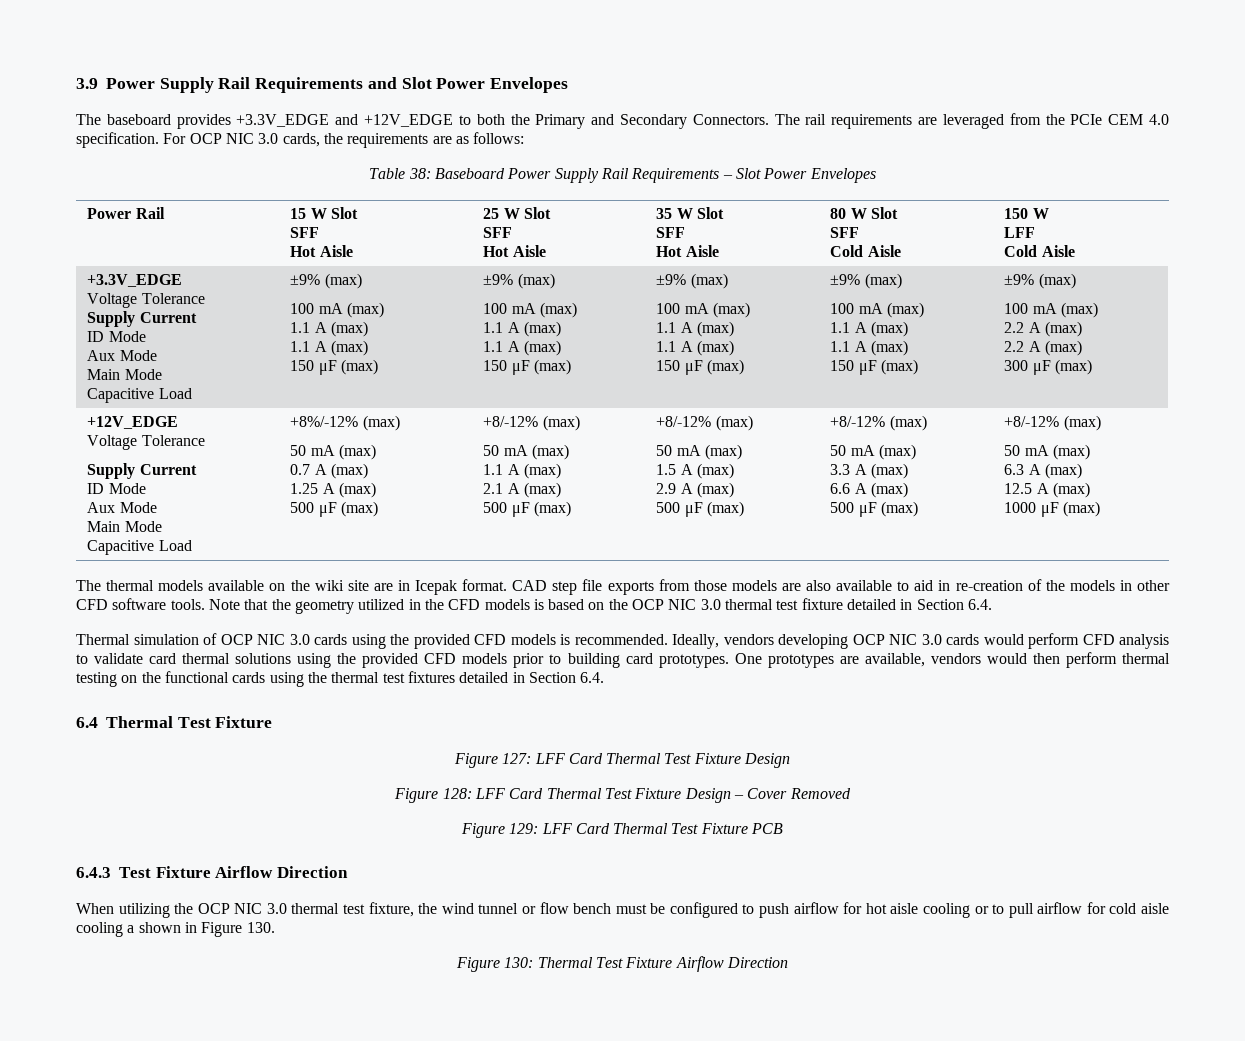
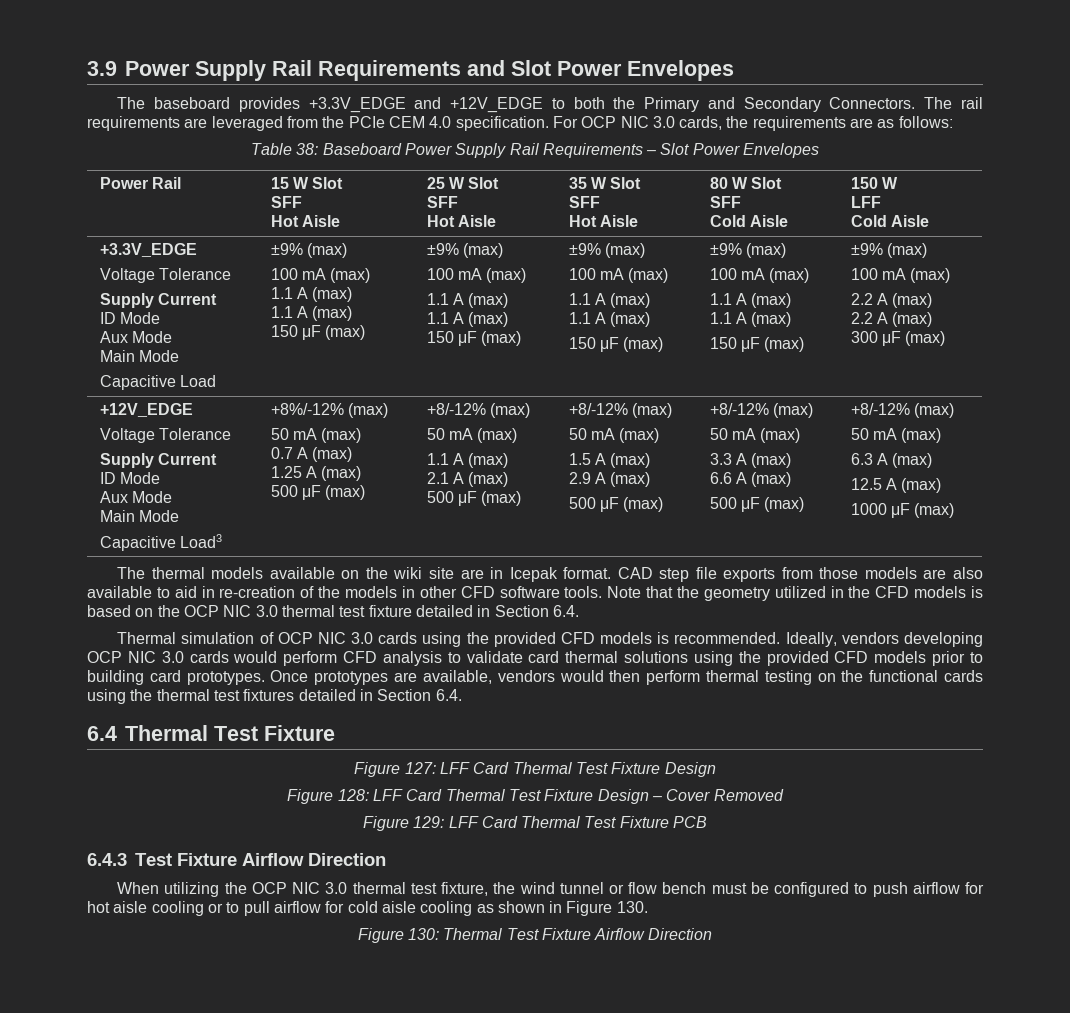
[158,540,192,551] Load -> [180,534,223,548] Load3
[734,653,762,664] One -> [270,670,309,682] Once
[127,925,135,933] a -> [476,904,494,913] as

